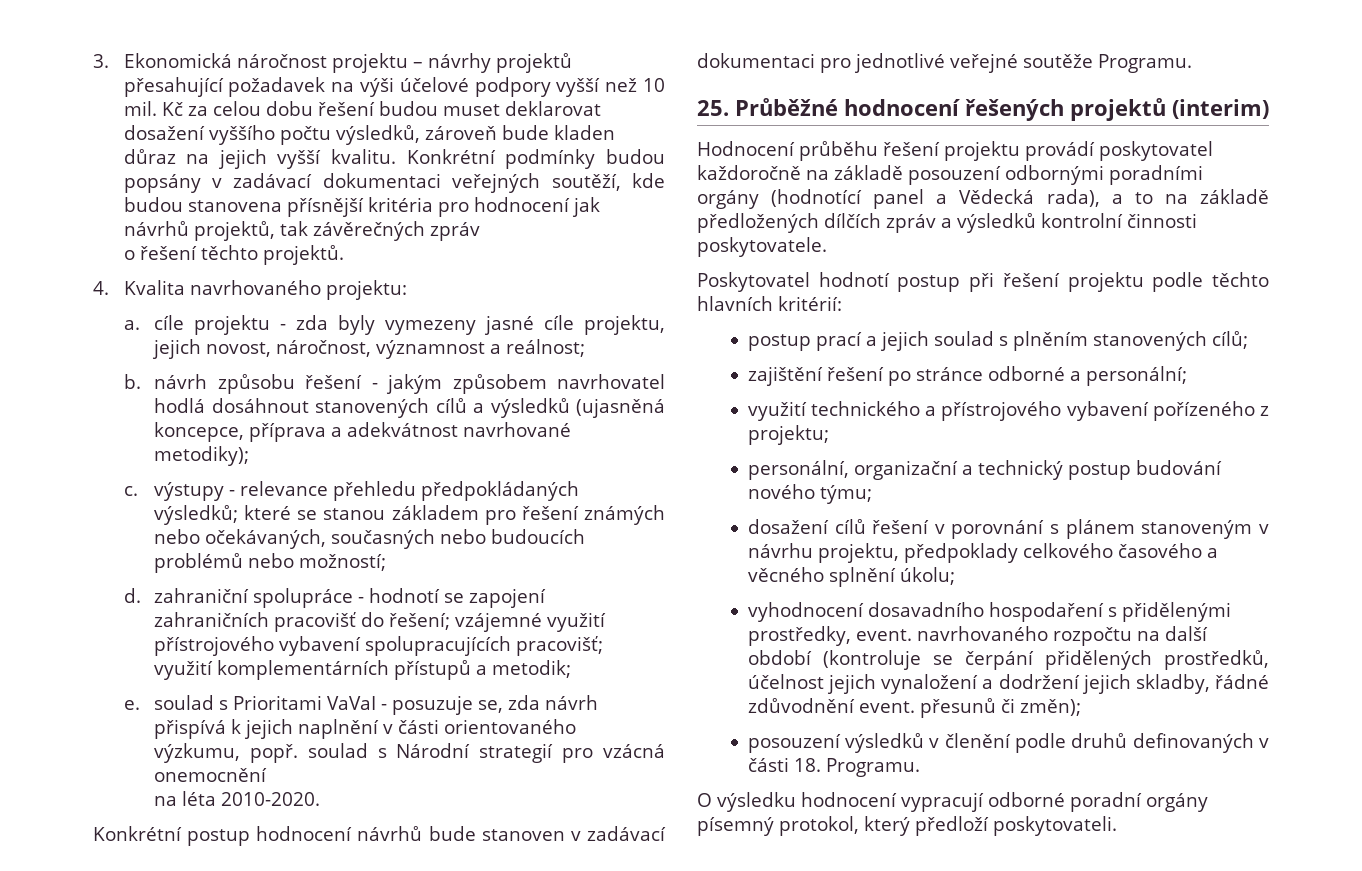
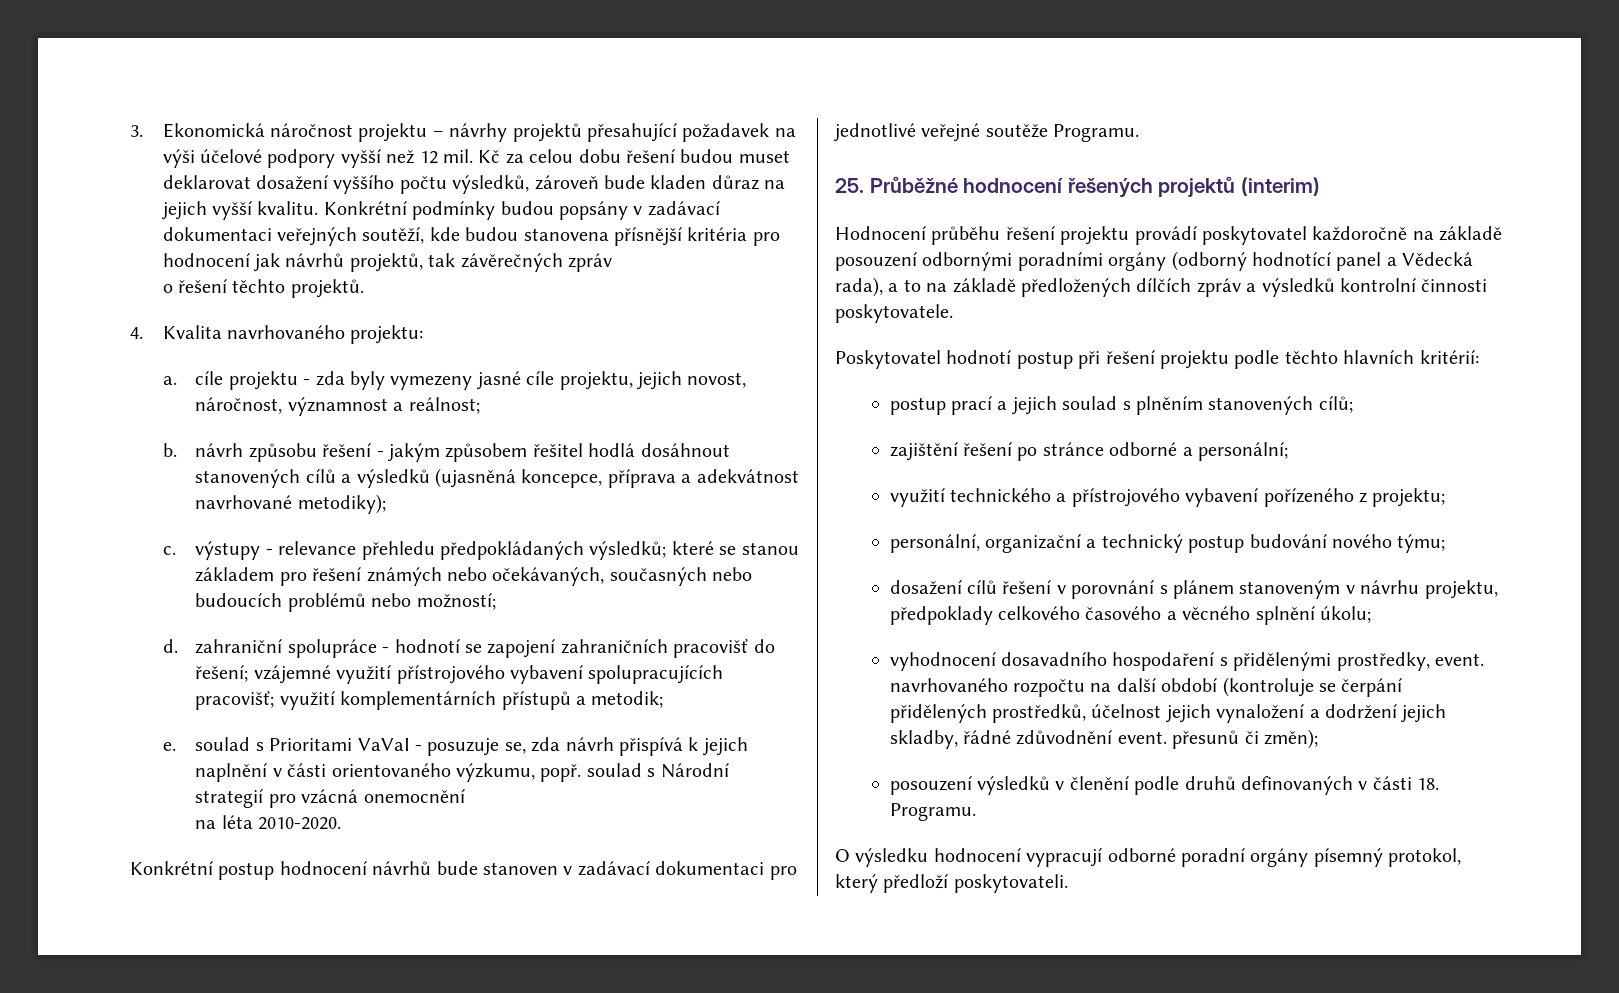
[643,78,666,92] 10 -> [419,151,438,164] 12
[556,374,665,389] navrhovatel -> [532,443,583,457] řešitel
[771,189,863,207] (hodnotící -> [1171,251,1331,271] (odborný hodnotící

